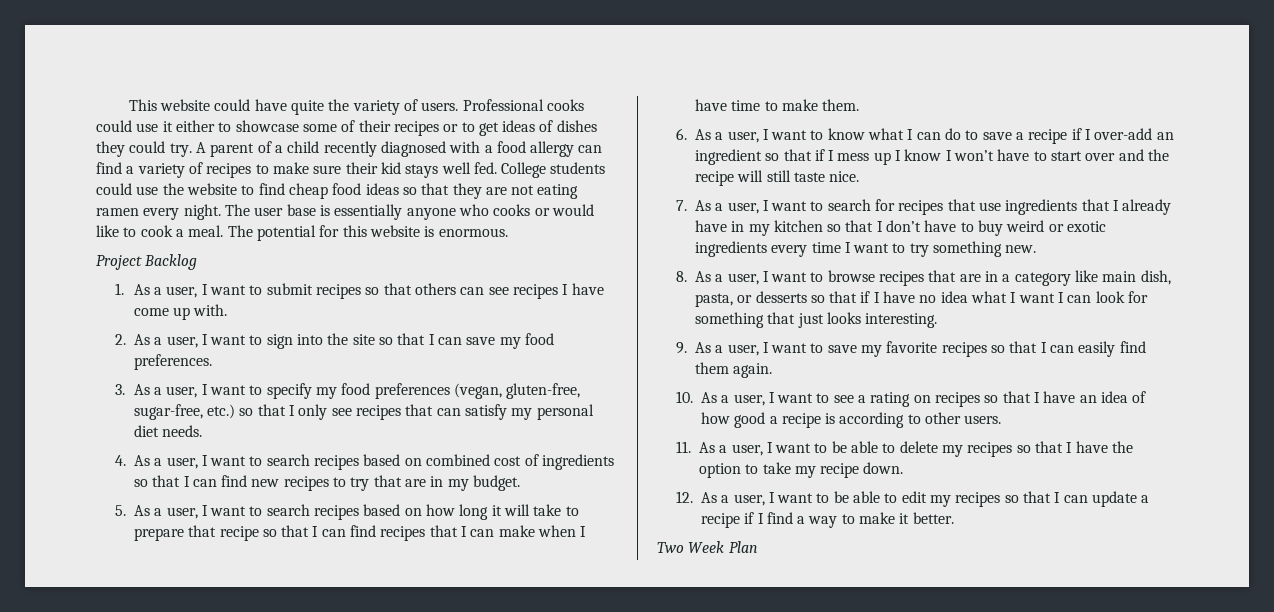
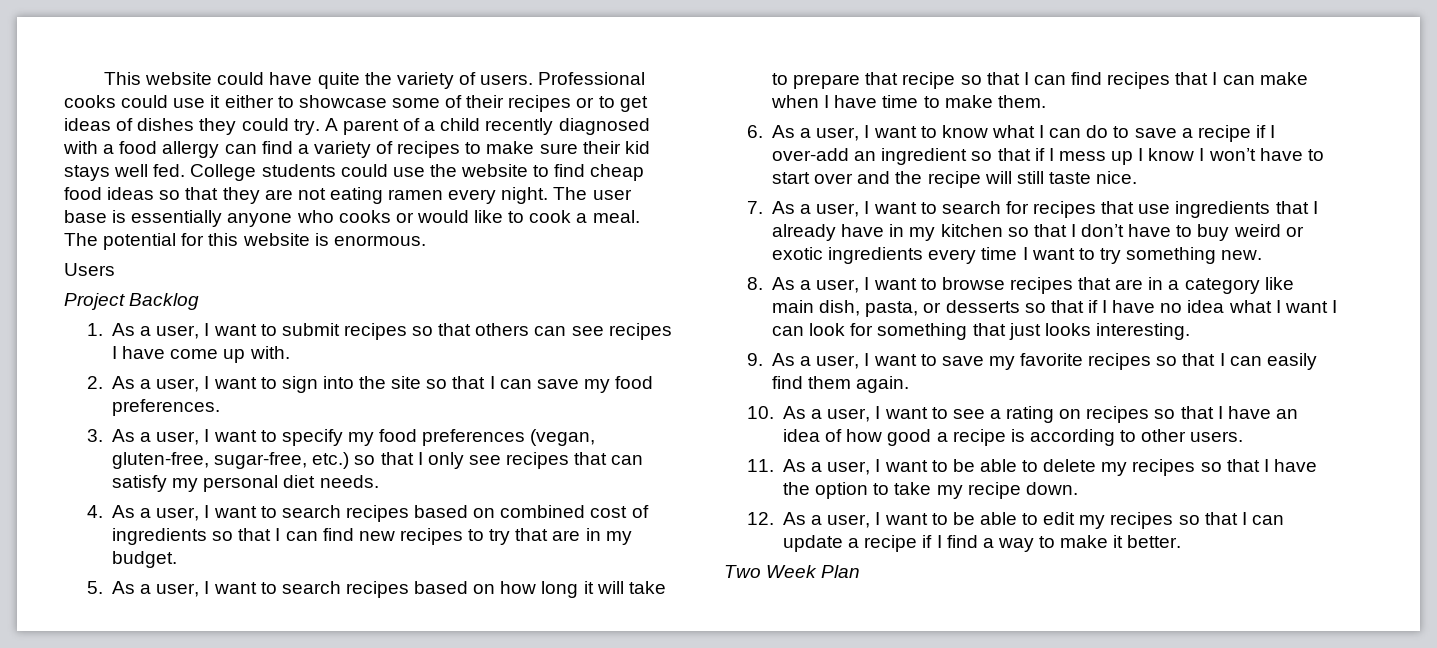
(508, 232) none -> [64,263,115,276] // Users

